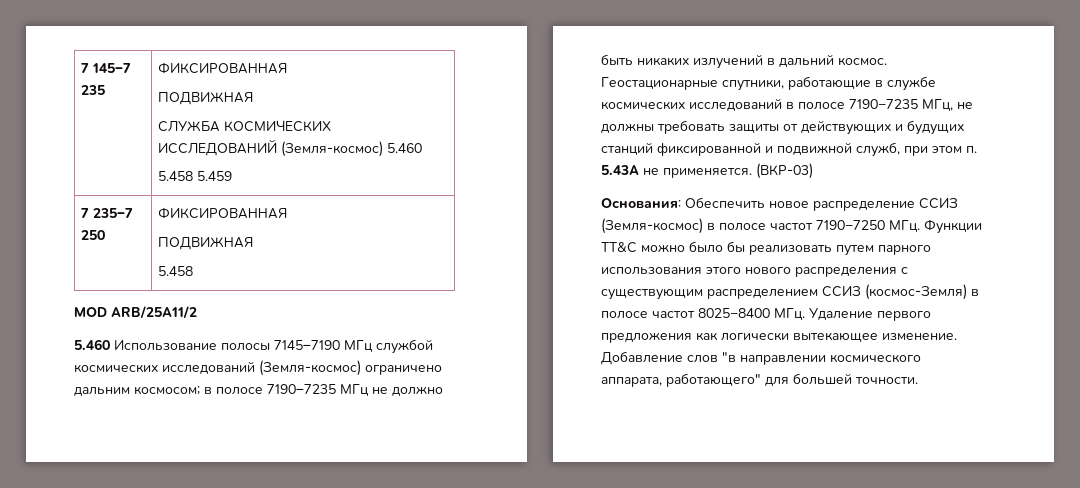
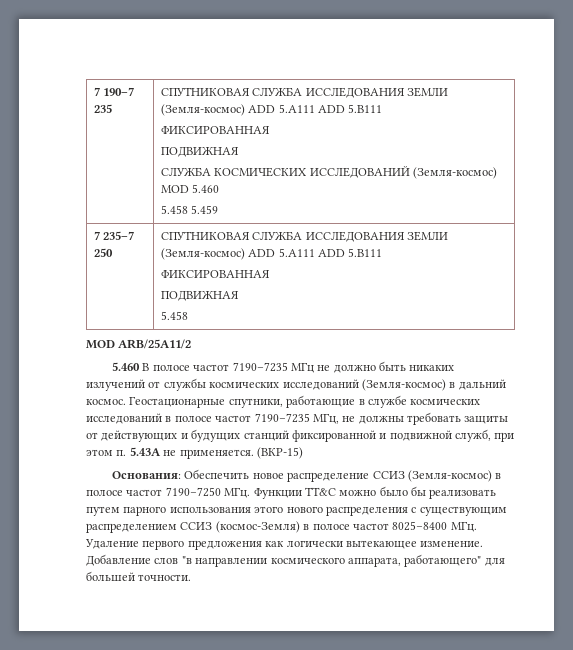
[81,63,132,73] 7 145–7 -> [93,87,135,96] 7 190–7
(106, 90) none -> [160,87,448,98] [160,104,383,116] СПУТНИКОВАЯ СЛУЖБА ИССЛЕДОВАНИЯ ЗЕМЛИ (Земля-космос) ADD 5.A111 ADD 5.B111 //
(384, 149) none -> [160,185,189,193] MOD
(106, 235) none -> [160,231,448,242] [160,248,383,260] СПУТНИКОВАЯ СЛУЖБА ИССЛЕДОВАНИЯ ЗЕМЛИ (Земля-космос) ADD 5.A111 ADD 5.B111 //
[114,339,433,354] [74,360,442,376] [74,386,263,396] Использование полосы 7145–7190 МГц службой космических исследований (Земля-космос) ограничено дальним космосом; в полосе -> [142,363,230,371] В полосе частот
(763, 61) none -> [148,378,446,391] от службы космических исследований (Земля-космос)
(845, 106) none -> [215,415,252,422] частот
[756,163,813,179] (ВКР-03) -> [256,447,303,459] (ВКР-15)

